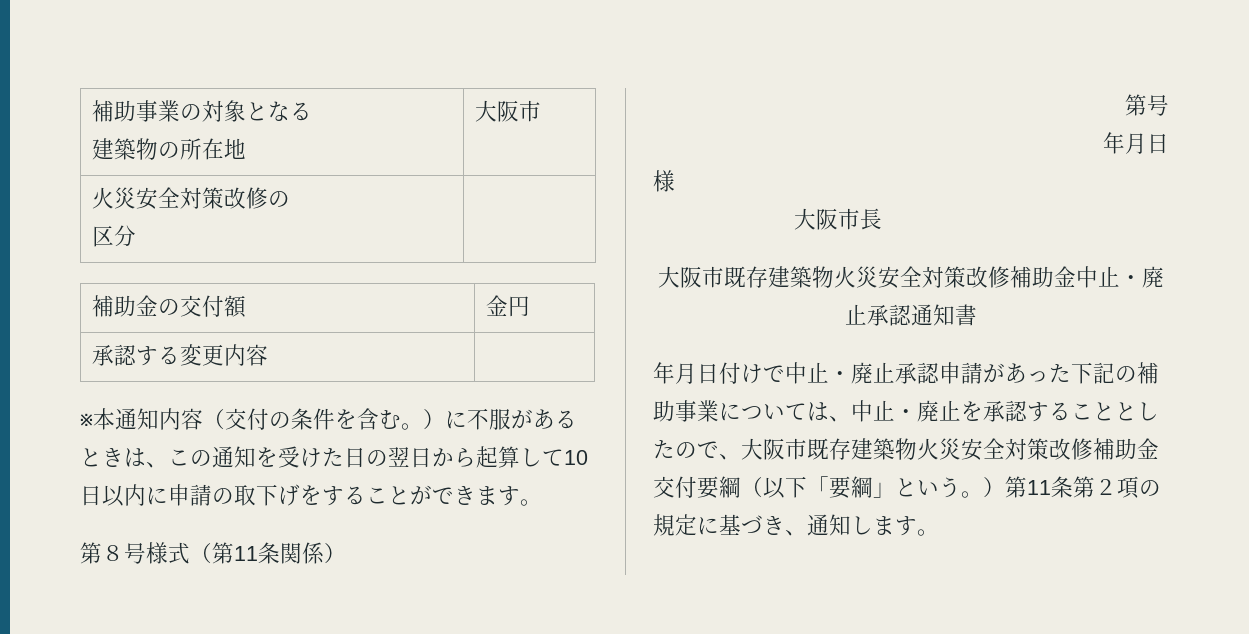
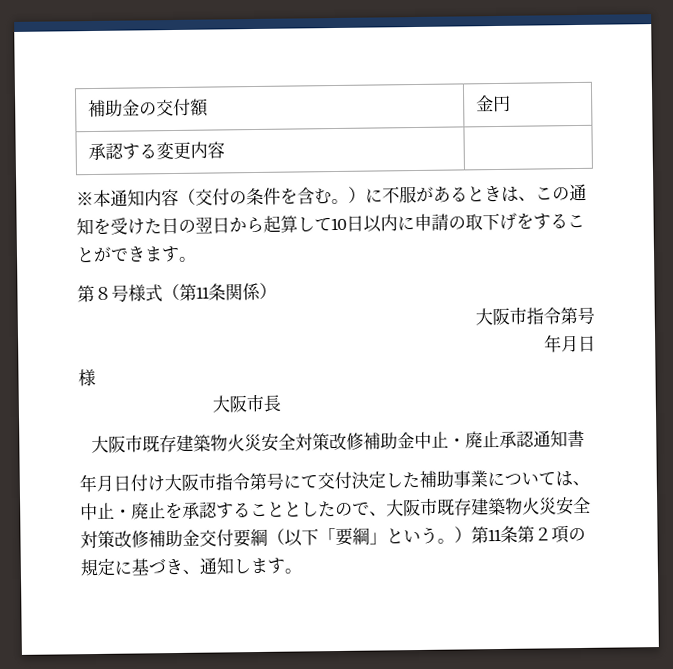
[92,100,313,122] [92,138,247,160] [475,100,542,122] [92,187,291,210] [92,225,137,247] [92,295,137,317] 補助事業の対象となる // 建築物の所在地 | 大阪市 // 火災安全対策改修の // 区分 | // 補助 -> [88,99,124,118] 補助
(346, 553) none -> [475,307,561,326] 大阪市指令
[763,362,1137,384] で中止・廃止承認申請があった下記の -> [164,471,420,492] 大阪市指令第号にて交付決定した

